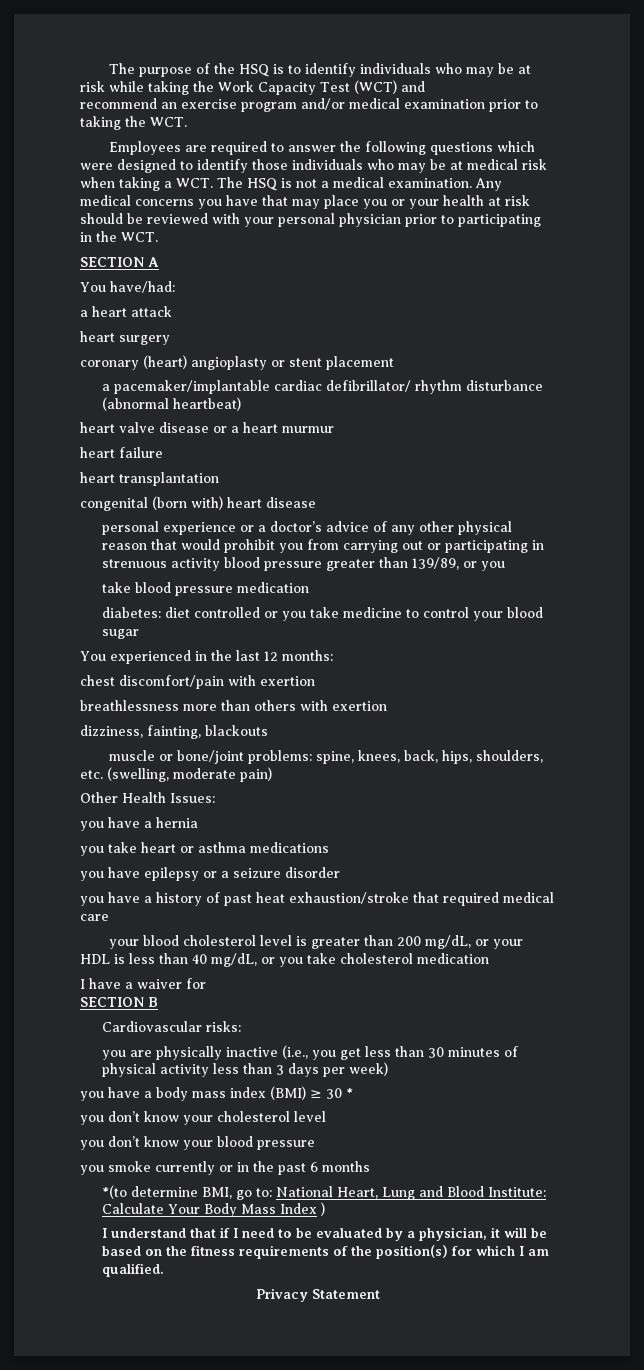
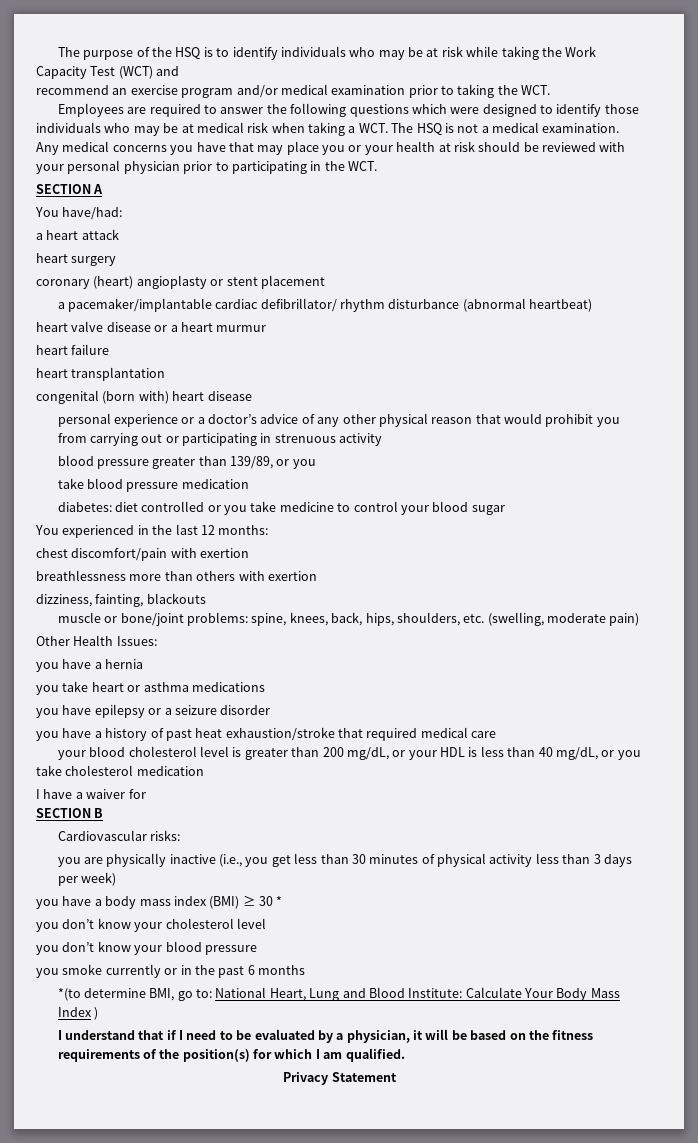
(220, 564) none -> (383, 439) //

